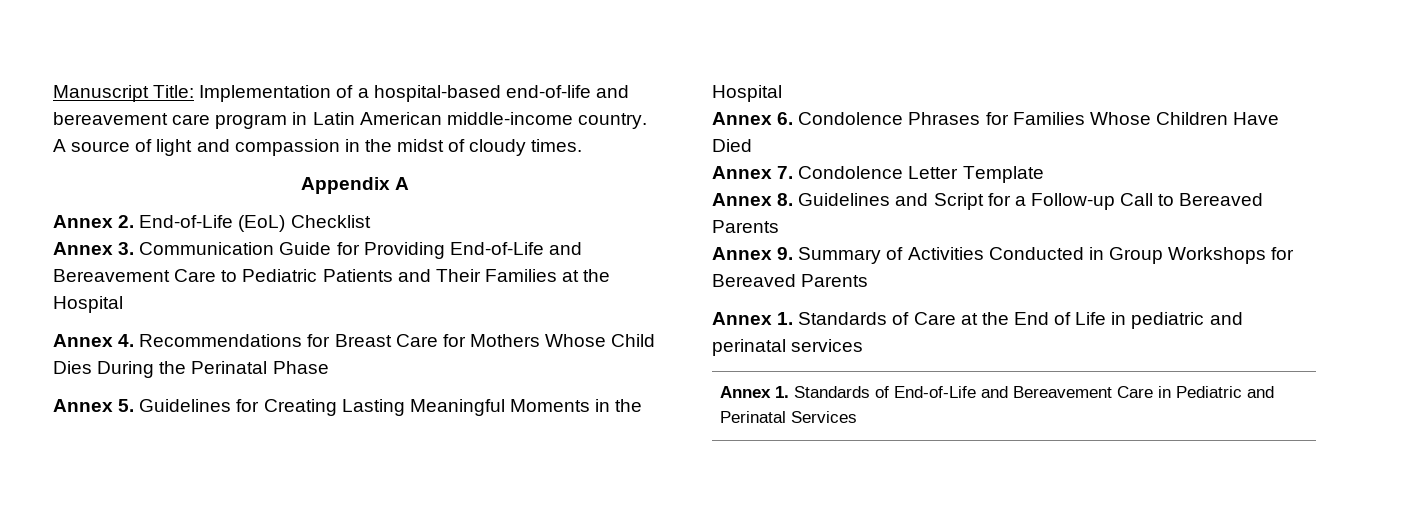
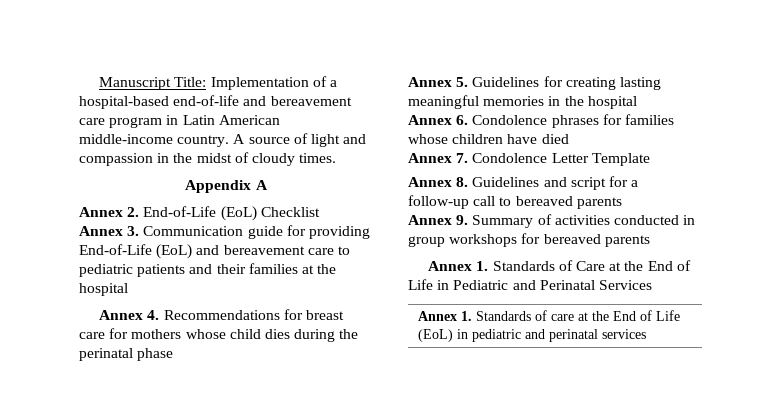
[279,242,582,259] [53,269,611,282] [53,296,123,313] Guide for Providing End-of-Life and Bereavement Care to Pediatric Patients and Their Families at the Hospital -> [247,225,370,239] [79,244,350,259] [79,263,337,277] [79,283,128,296] guide for providing End-of-Life (EoL) and bereavement care to pediatric patients and their families at the hospital
[334,334,656,347] [53,361,329,378] Breast Care for Mothers Whose Child Dies During the Perinatal Phase -> [305,310,344,320] [79,328,359,342] [79,348,174,361] breast care for mothers whose child dies during the perinatal phase
[263,399,643,416] [712,85,782,102] Creating Lasting Meaningful Moments in the Hospital -> [565,77,661,90] [408,95,637,109] creating lasting meaningful memories in the hospital
[908,112,1280,125] [712,139,752,152] Phrases for Families Whose Children Have Died -> [551,114,674,128] [408,134,569,144] phrases for families whose children have died
[933,193,984,210] Script -> [570,177,606,190] script
[1030,193,1264,210] [712,220,779,233] Follow-up Call to Bereaved Parents -> [408,195,622,209] follow-up call to bereaved parents
[907,247,1295,264] [712,274,869,287] Activities Conducted in Group Workshops for Bereaved Parents -> [554,215,696,225] [408,233,650,247] activities conducted in group workshops for bereaved parents
[1131,312,1243,329] [712,339,864,356] [720,386,1275,398] [720,411,858,423] pediatric and perinatal services // Annex 1. Standards of End-of-Life and Bereavement Care in Pediatric and Perinatal Services -> [453,280,652,290] [418,310,681,321] [418,329,647,342] Pediatric and Perinatal Services // Annex 1. Standards of care at the End of Life (EoL) in pediatric and perinatal services

